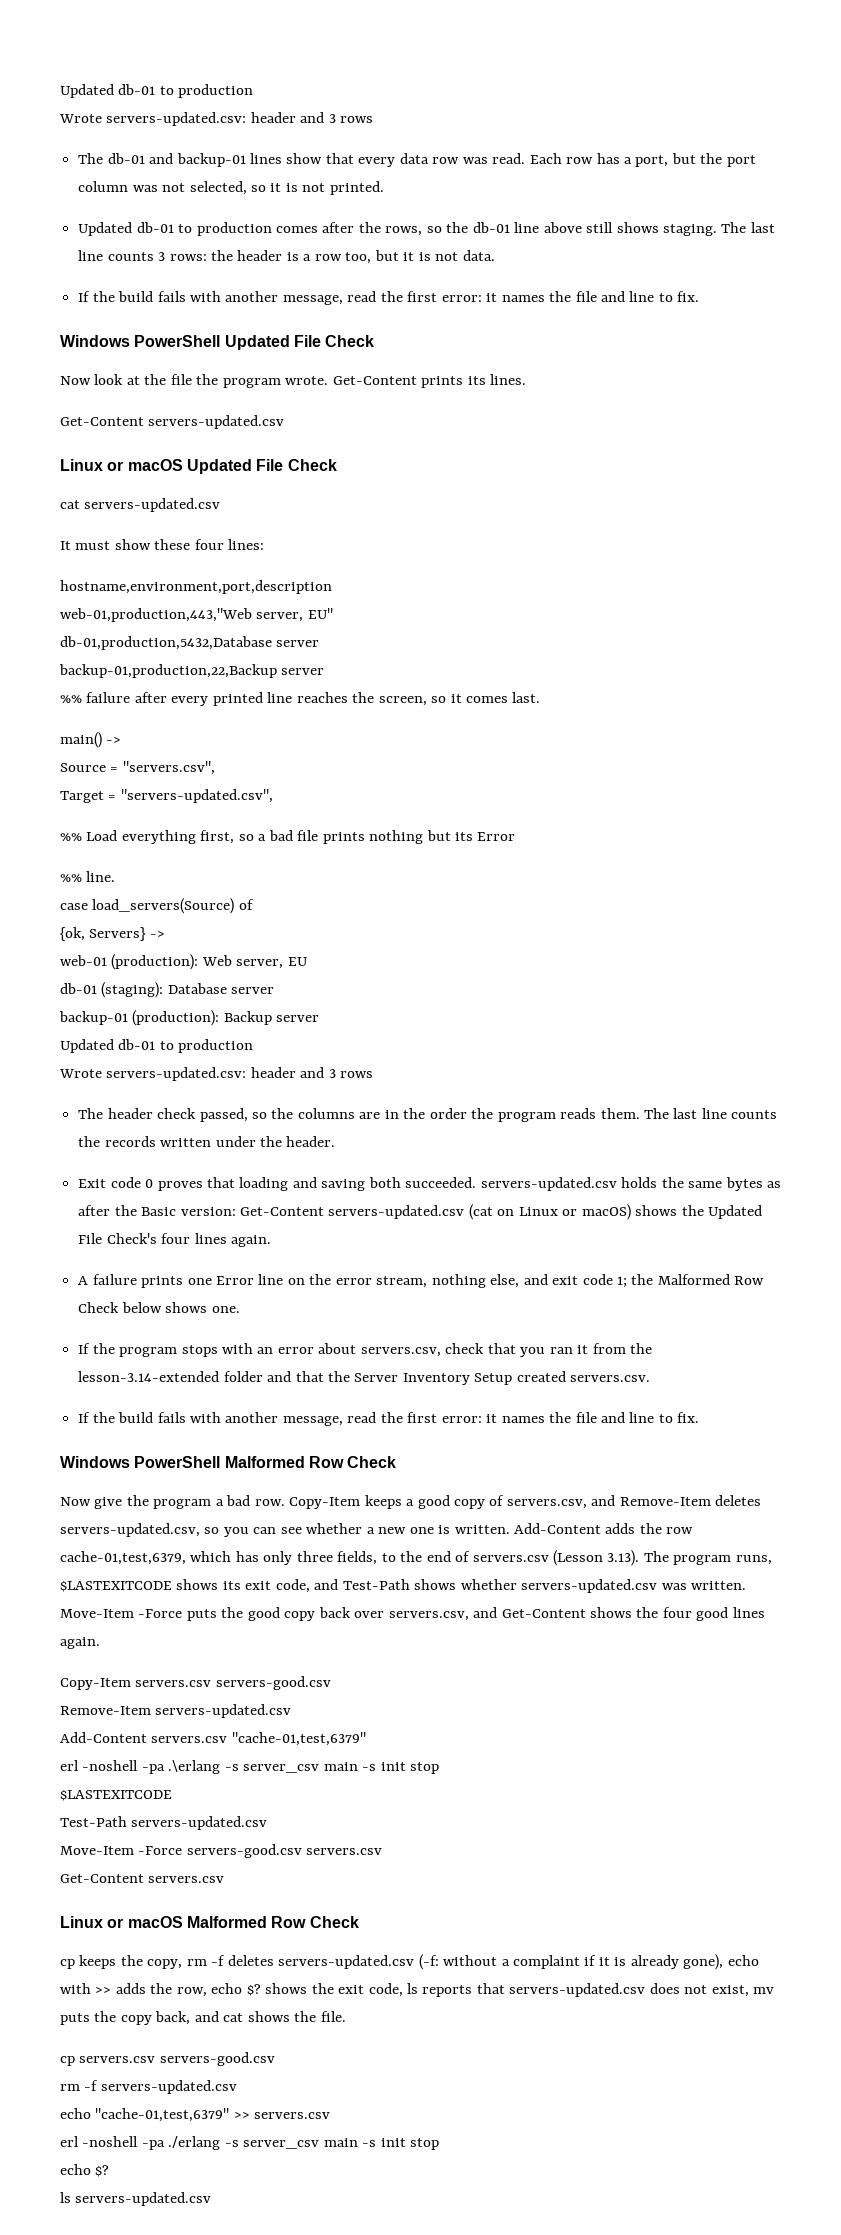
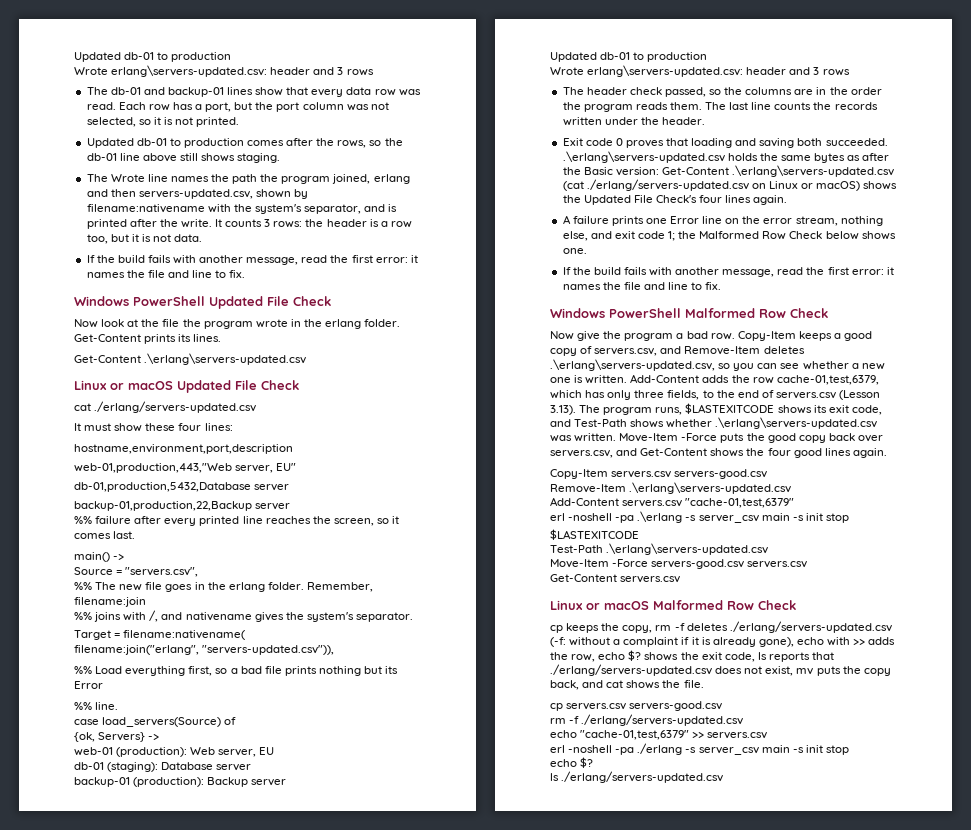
[60,84,254,98] [59,112,247,126] Updated db-01 to production // Wrote servers-updated.csv: -> [74,52,232,62] [74,65,268,77] Updated db-01 to production // Wrote erlang\servers-updated.csv:
[721,222,775,233] [78,250,104,261] The last line -> [86,174,410,184] [86,189,309,199] [86,204,398,214] [86,219,223,229] // The Wrote line names the path the program joined, erlang and then servers-updated.csv, shown by filename:nativename with the system's separator, and is printed after the write. It
[285,376,329,385] wrote. -> [255,319,401,329] wrote in the erlang folder.
[148,415,285,429] servers-updated.csv -> [144,353,307,365] .\erlang\servers-updated.csv
[84,498,221,512] servers-updated.csv -> [94,401,257,413] ./erlang/servers-updated.csv
(215, 768) none -> [74,582,373,592] [74,597,146,607] [74,610,413,622] // %% The new file goes in the erlang folder. Remember, filename:join // %% joins with /, and nativename gives the system's separator.
[120,789,273,803] "servers-updated.csv", -> [123,630,246,640] [74,645,335,655] filename:nativename( // filename:join("erlang", "servers-updated.csv")),
[106,1067,247,1081] servers-updated.csv: -> [587,65,744,77] erlang\servers-updated.csv:
[480,1177,617,1191] servers-updated.csv -> [562,151,725,163] .\erlang\servers-updated.csv
[328,1204,493,1220] servers-updated.csv (cat -> [732,165,895,177] [562,179,749,191] .\erlang\servers-updated.csv (cat ./erlang/servers-updated.csv
[78,1343,652,1357] [78,1371,651,1385] // If the program stops with an error about servers.csv, check that you ran it from the lesson-3.14-extended folder and that the Server Inventory Setup created servers.csv. -> (587, 251) none
[60,1523,200,1537] servers-updated.csv, -> [550,359,715,371] .\erlang\servers-updated.csv,
[521,1579,658,1593] servers-updated.csv -> [715,417,878,429] .\erlang\servers-updated.csv
[155,1704,292,1718] servers-updated.csv -> [629,482,792,494] .\erlang\servers-updated.csv
[131,1816,268,1830] servers-updated.csv -> [606,543,769,555] .\erlang\servers-updated.csv
[278,1955,415,1969] servers-updated.csv -> [729,621,892,633] ./erlang/servers-updated.csv
[509,1983,646,1997] servers-updated.csv -> [550,664,712,676] ./erlang/servers-updated.csv
[100,2080,237,2094] servers-updated.csv -> [581,714,744,726] ./erlang/servers-updated.csv
[75,2192,212,2206] servers-updated.csv -> [561,771,724,783] ./erlang/servers-updated.csv

